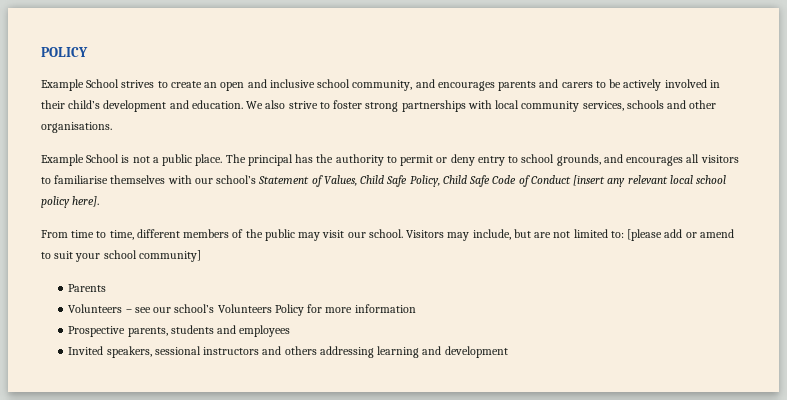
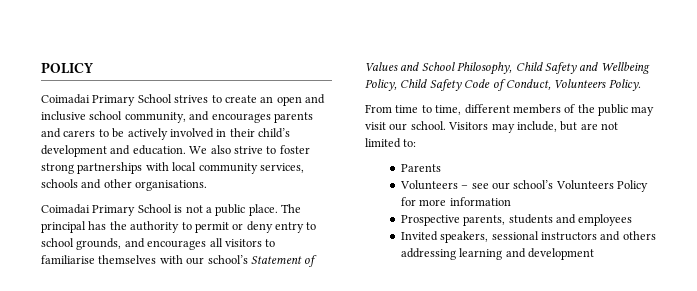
[41,79,84,91] Example -> [41,94,136,106] Coimadai Primary
[41,154,84,166] Example -> [41,204,136,216] Coimadai Primary
[323,175,408,187] Values, Child Safe -> [365,62,650,75] Values and School Philosophy, Child Safety and Wellbeing
[469,175,491,187] Safe -> [429,79,462,91] Safety
[530,175,727,187] [41,196,100,208] Conduct [insert any relevant local school policy here]. -> [505,79,641,91] Conduct, Volunteers Policy.
[627,229,734,241] [41,250,201,262] [please add or amend to suit your school community] -> (417, 143) none

